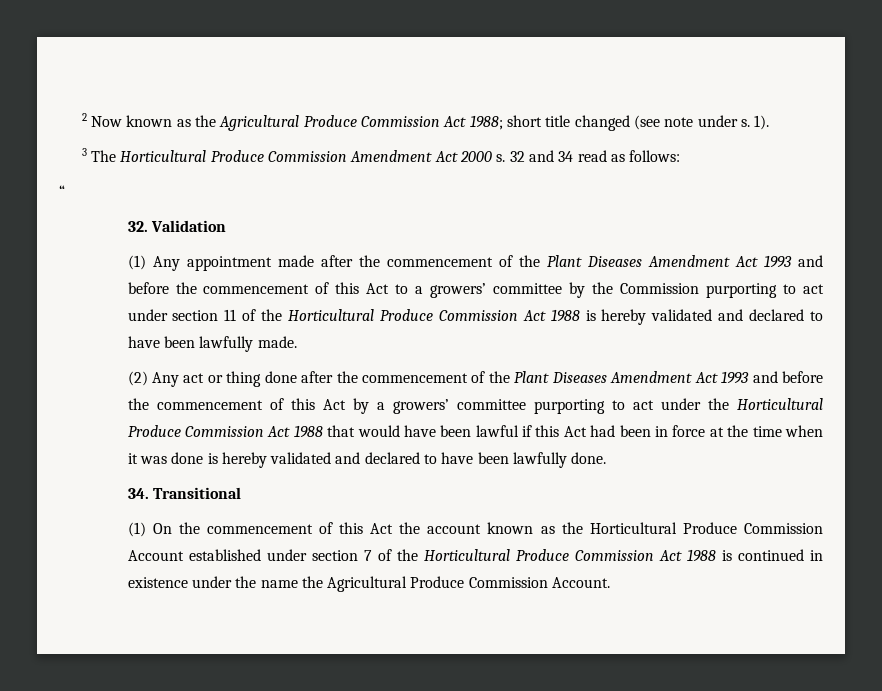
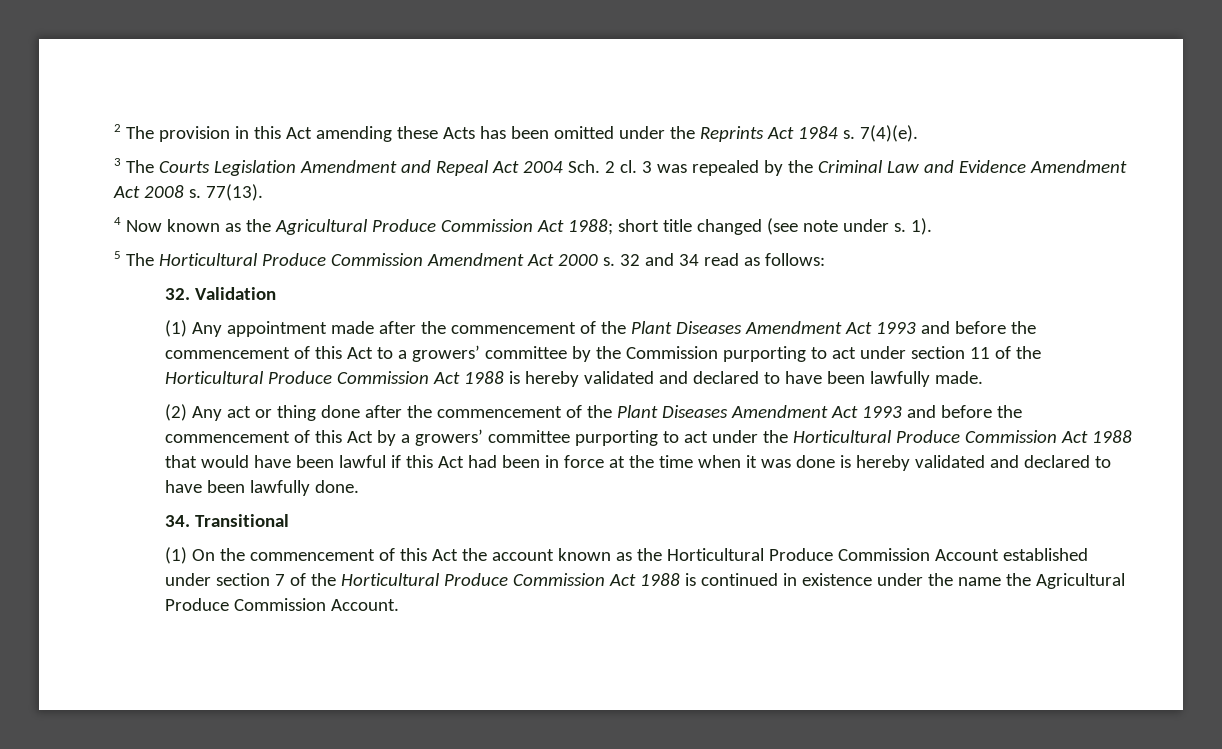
[81,113,87,121] 2 -> [114,124,919,142] [114,158,1128,176] [113,184,264,201] [114,217,122,225] 2 The provision in this Act amending these Acts has been omitted under the Reprints Act 1984 s. 7(4)(e). // 3 The Courts Legislation Amendment and Repeal Act 2004 Sch. 2 cl. 3 was repealed by the Criminal Law and Evidence Amendment Act 2008 s. 77(13). // 4
[81,148,87,156] 3 -> [114,251,122,259] 5
[59,185,65,197] // “ -> (826, 259) none

